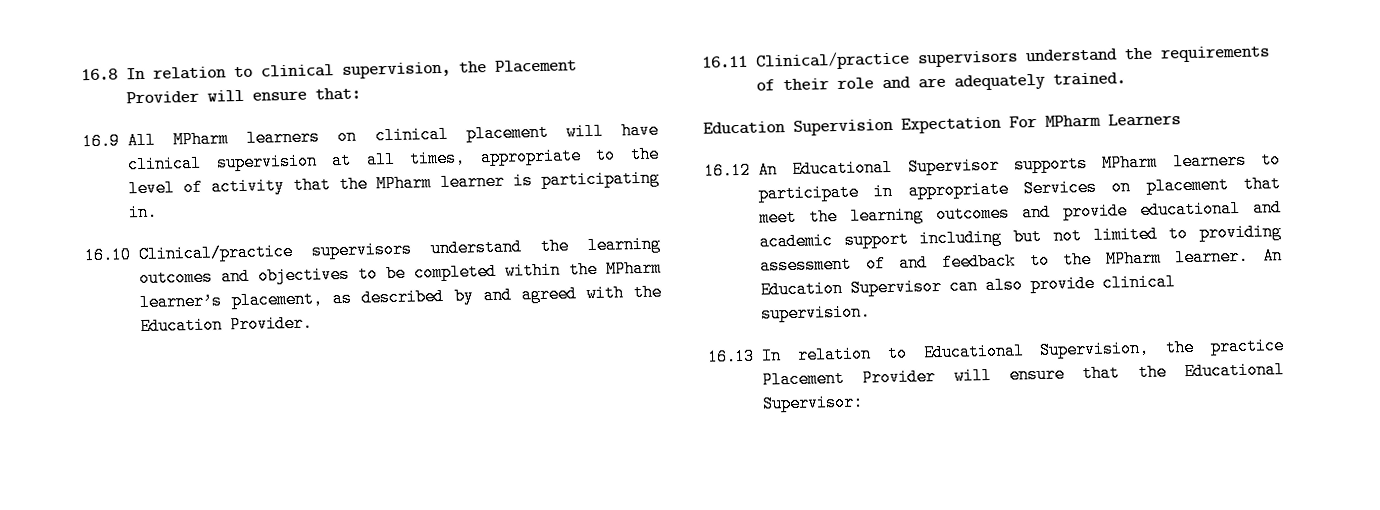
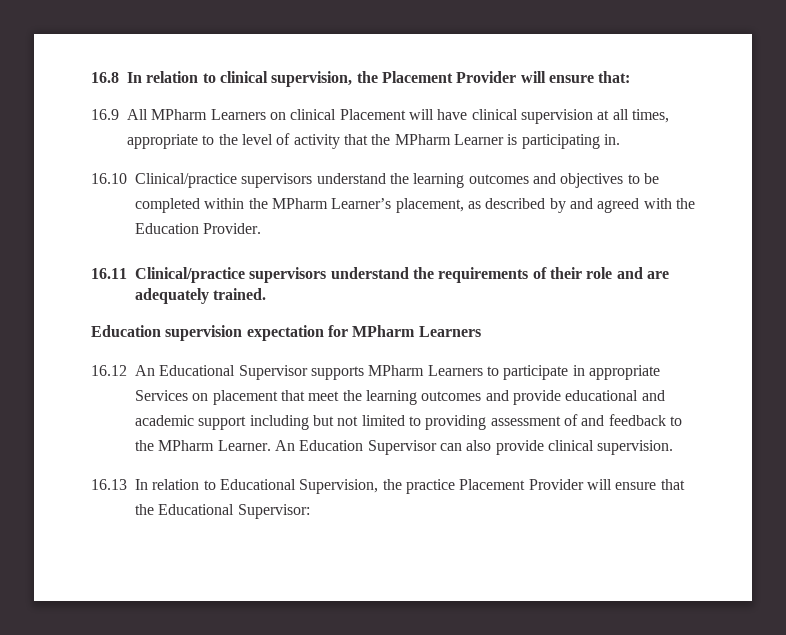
[246,128,321,147] learners -> [210,109,266,120] Learners
[465,123,549,143] placement -> [339,109,406,120] Placement
[440,172,505,191] learner -> [453,134,504,145] Learner
[139,292,222,312] learner’s -> [331,198,392,209] Learner’s
[793,116,1037,136] Supervision Expectation For -> [165,325,348,341] supervision expectation for
[1172,151,1247,171] learners -> [427,365,483,376] Learners
[1174,247,1250,267] learner. -> [217,440,271,451] Learner.

